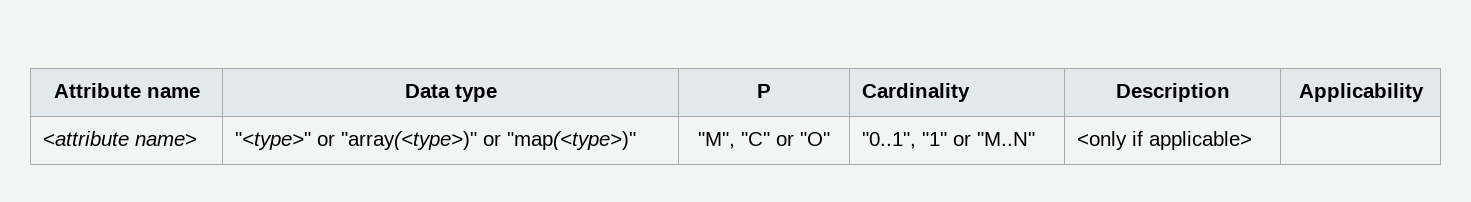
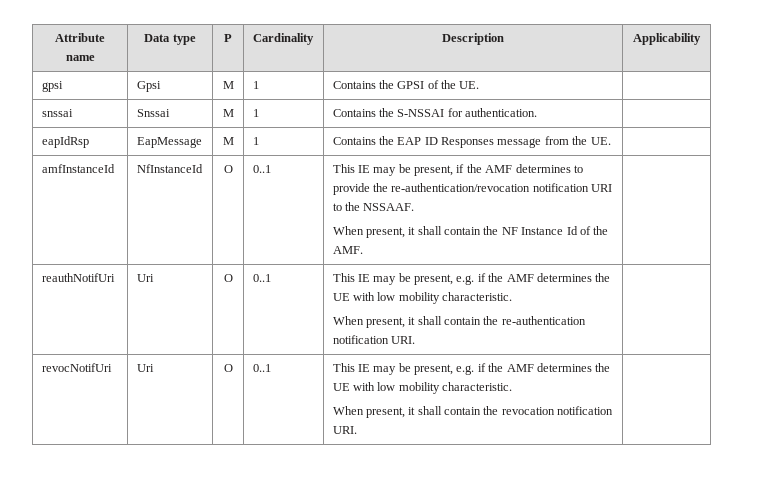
[43,131,198,146] [235,131,637,150] [698,132,830,149] [862,132,1036,149] [1077,131,1253,150] <attribute name> | "<type>" or "array(<type>)" or "map(<type>)" | "M", "C" or "O" | "0..1", "1" or "M..N" | <only if applicable> -> [41,81,63,92] [136,81,161,92] [222,81,234,89] [252,81,259,89] [332,80,480,89] [41,109,73,117] [136,109,170,117] [222,109,234,117] [252,109,259,117] [332,108,538,117] [41,136,89,148] [136,137,202,148] [222,137,234,145] [252,137,259,145] [332,136,611,148] [41,164,115,173] [136,164,203,173] [223,165,233,173] [252,165,271,173] [332,164,583,176] [332,183,613,195] [332,202,415,211] [332,226,609,238] [332,246,363,254] [41,273,115,282] [136,274,154,282] [223,274,233,282] [252,274,271,282] [332,273,611,285] [332,292,513,304] [332,316,586,328] [332,335,415,344] [41,363,112,372] [136,364,154,372] [223,364,233,372] [252,364,271,372] [332,363,611,375] [332,382,513,394] [332,406,614,418] [332,426,357,434] gpsi | Gpsi | M | 1 | Contains the GPSI of the UE. | // snssai | Snssai | M | 1 | Contains the S-NSSAI for authentication. | // eapIdRsp | EapMessage | M | 1 | Contains the EAP ID Responses message from the UE. | // amfInstanceId | NfInstanceId | O | 0..1 | This IE may be present, if the AMF determines to provide the re-authentication/revocation notification URI to the NSSAAF. // When present, it shall contain the NF Instance Id of the AMF. | // reauthNotifUri | Uri | O | 0..1 | This IE may be present, e.g. if the AMF determines the UE with low mobility characteristic. // When present, it shall contain the re-authentication notification URI. | // revocNotifUri | Uri | O | 0..1 | This IE may be present, e.g. if the AMF determines the UE with low mobility characteristic. // When present, it shall contain the revocation notification URI.

